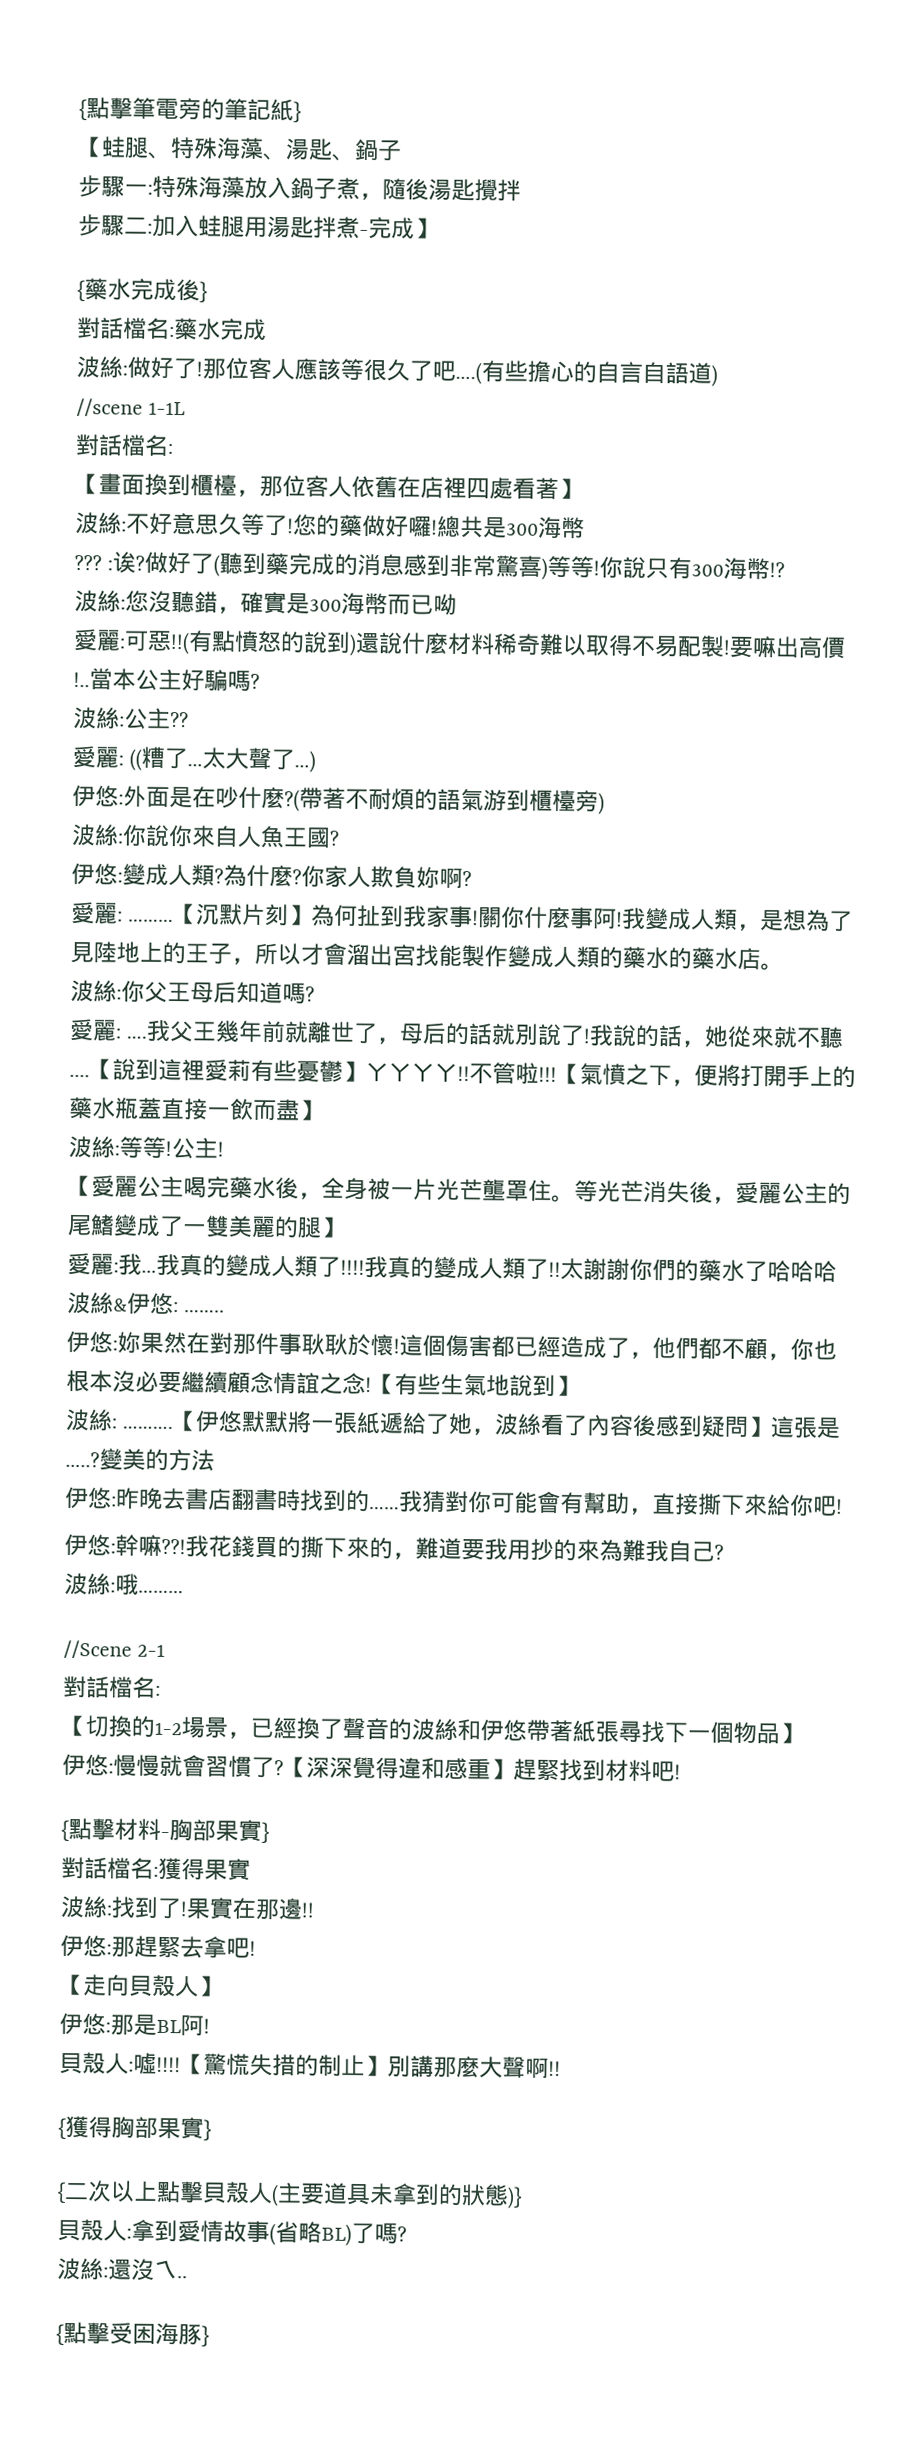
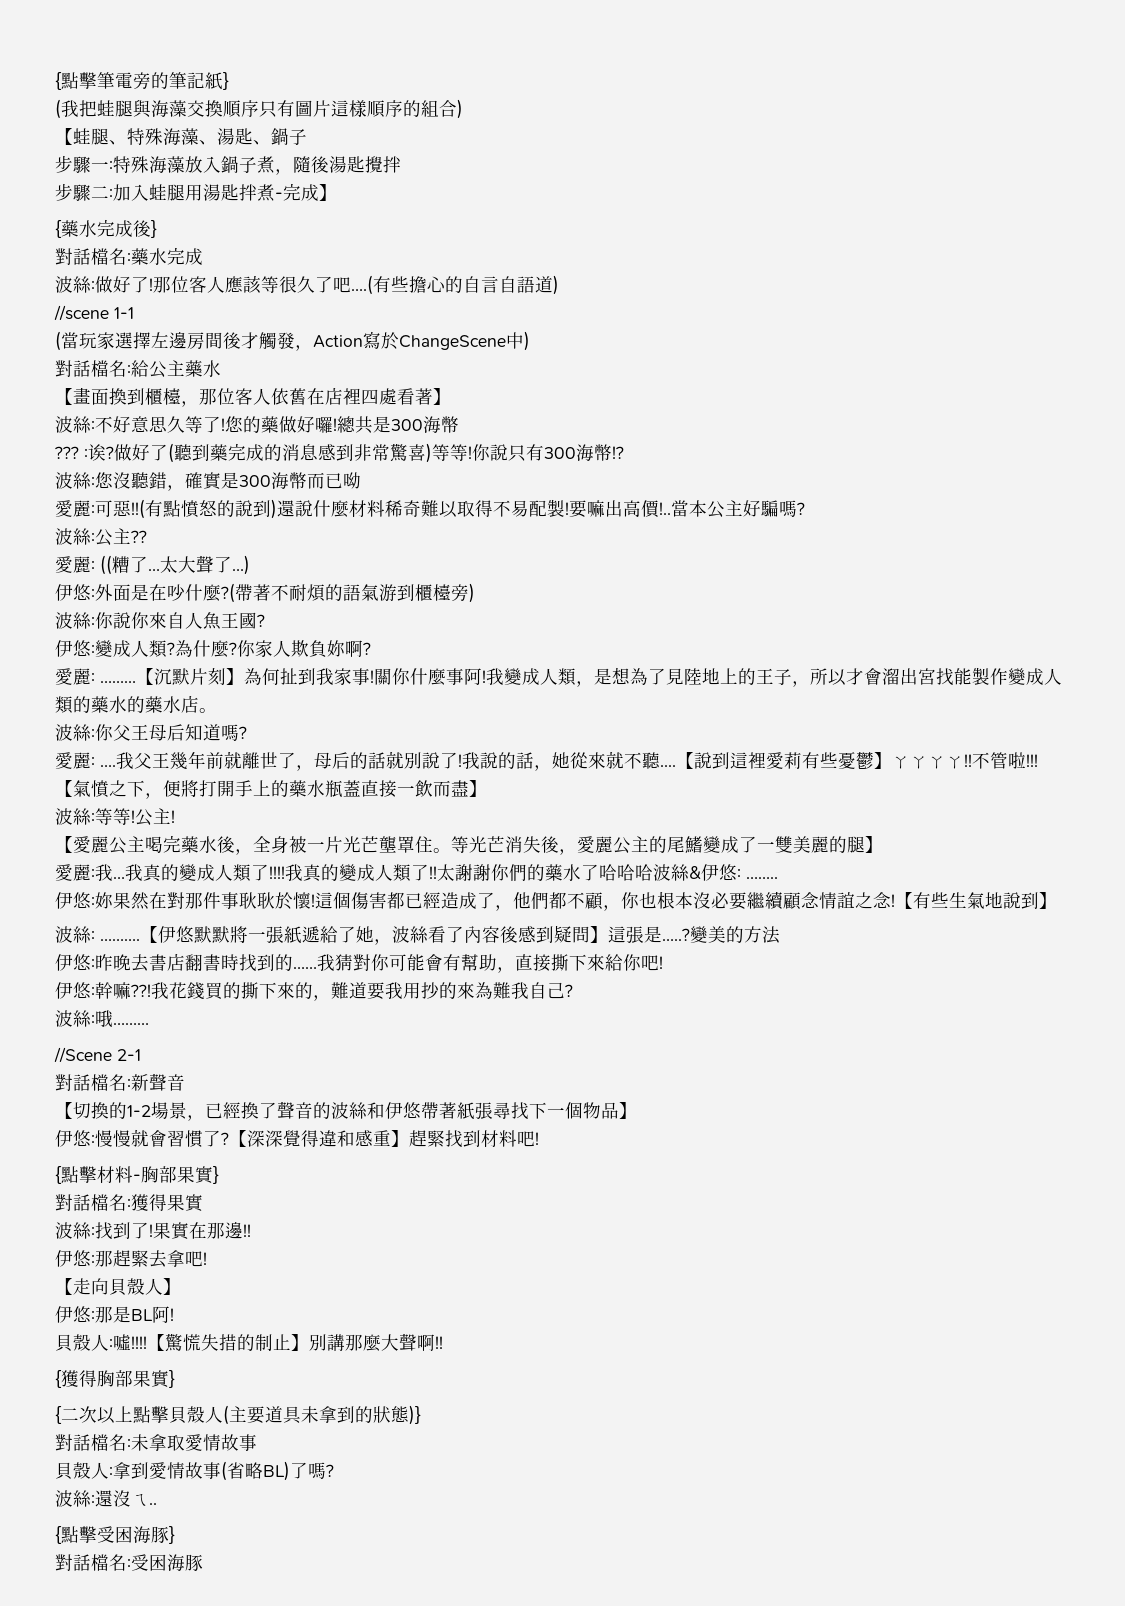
(302, 112) none -> [55,99,463,119] // (我把蛙腿與海藻交換順序只有圖片這樣順序的組合)
[148,401,186,416] [75,433,174,457] 1-1L // 對話檔名: -> [114,307,134,319] [55,331,530,351] [55,360,221,378] 1-1 // (當玩家選擇左邊房間後才觸發，Action寫於ChangeScene中) // 對話檔名:給公主藥水
(161, 1690) none -> [131,1073,185,1091] 新聲音
(523, 2197) none -> [55,1434,257,1451] // 對話檔名:未拿取愛情故事
(210, 2336) none -> [55,1554,203,1572] // 對話檔名:受困海豚

